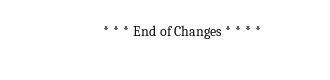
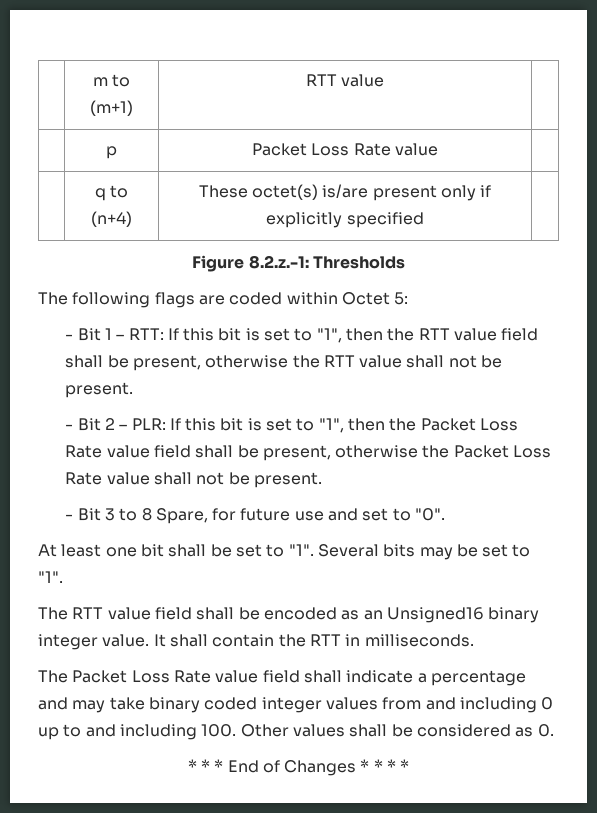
(103, 31) none -> [92,74,131,87] [90,100,133,116] [305,74,385,87] [106,146,117,159] [252,143,438,156] [94,185,129,201] [91,211,132,227] [198,184,492,201] [266,212,424,228] [192,255,405,272] [38,292,409,308] [65,328,539,343] [65,355,503,371] [65,382,134,398] [65,418,519,433] [65,445,552,461] [65,472,322,488] [65,508,446,524] [38,544,531,560] [38,571,63,583] [38,607,540,623] [38,634,474,650] [38,670,526,686] [38,697,554,713] [38,724,554,740] | m to (m+1) | RTT value | // | p | Packet Loss Rate value | // | q to (n+4) | These octet(s) is/are present only if explicitly specified | // Figure 8.2.z.-1: Thresholds // The following flags are coded within Octet 5: // - Bit 1 – RTT: If this bit is set to "1", then the RTT value field shall be present, otherwise the RTT value shall not be present. // - Bit 2 – PLR: If this bit is set to "1", then the Packet Loss Rate value field shall be present, otherwise the Packet Loss Rate value shall not be present. // - Bit 3 to 8 Spare, for future use and set to "0". // At least one bit shall be set to "1". Several bits may be set to "1". // The RTT value field shall be encoded as an Unsigned16 binary integer value. It shall contain the RTT in milliseconds. // The Packet Loss Rate value field shall indicate a percentage and may take binary coded integer values from and including 0 up to and including 100. Other values shall be considered as 0. //

